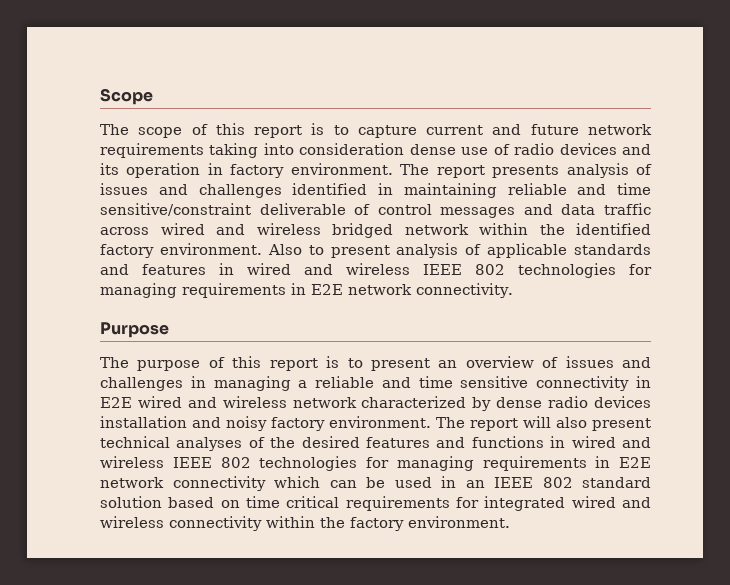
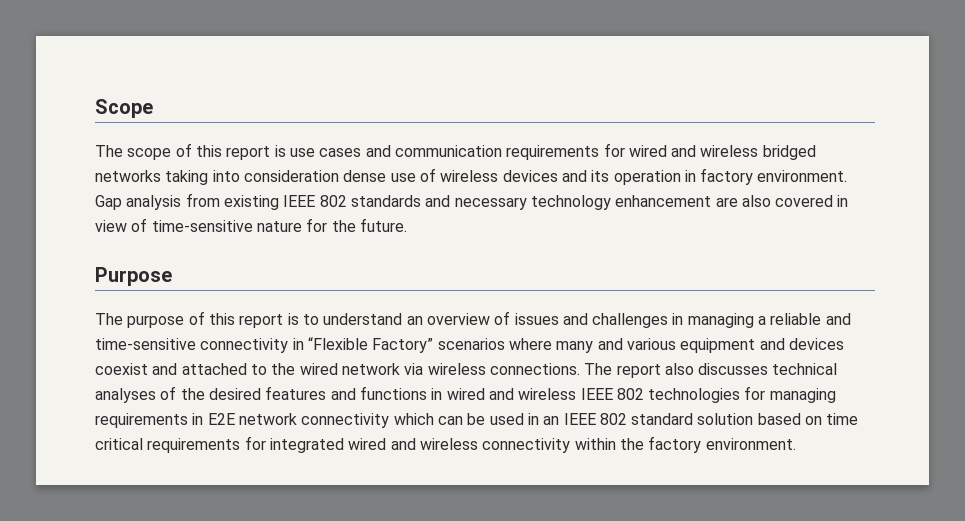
[333,124,652,138] [100,143,204,158] to capture current and future network requirements -> [289,143,816,160] [95,170,161,182] use cases and communication requirements for wired and wireless bridged networks
[514,143,555,155] radio -> [440,170,499,182] wireless
[400,163,653,178] [100,183,651,198] [100,203,651,218] [100,223,651,238] [100,243,651,258] [100,263,652,278] [100,283,513,298] The report presents analysis of issues and challenges identified in maintaining reliable and time sensitive/constraint deliverable of control messages and data traffic across wired and wireless bridged network within the identified factory environment. Also to present analysis of applicable standards and features in wired and wireless IEEE 802 technologies for managing requirements in E2E network connectivity. -> [95,193,849,210] [95,218,407,232] Gap analysis from existing IEEE 802 standards and necessary technology enhancement are also covered in view of time-sensitive nature for the future.
[370,358,430,371] present -> [323,313,403,325] understand
[418,376,651,391] [100,396,652,411] [100,416,651,431] time sensitive connectivity in E2E wired and wireless network characterized by dense radio devices installation and noisy factory environment. The report will also present -> [95,337,844,353] [95,363,769,378] time-sensitive connectivity in “Flexible Factory” scenarios where many and various equipment and devices coexist and attached to the wired network via wireless connections. The report also discusses

